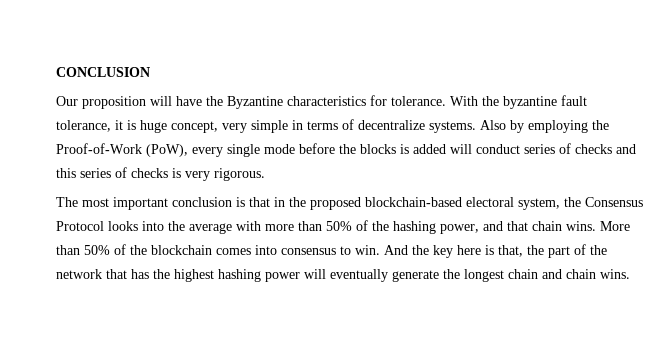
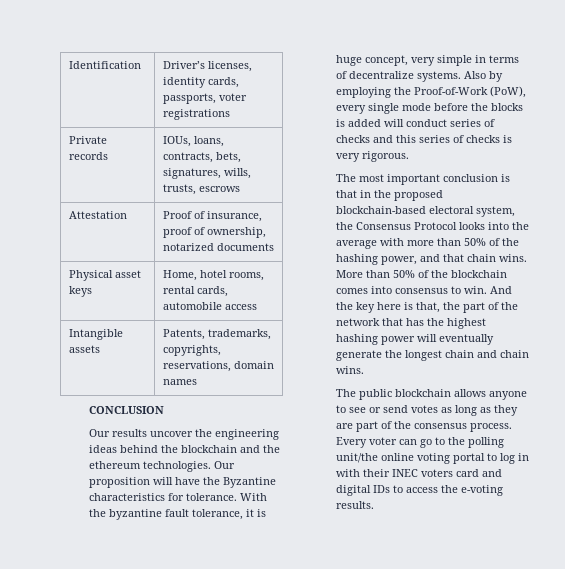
[55,67,150,77] CONCLUSION // -> [68,61,141,69] [162,61,252,72] [162,77,239,88] [162,93,247,104] [162,109,230,120] [68,136,107,144] [68,152,108,160] [162,136,224,147] [162,152,241,163] [162,168,251,179] [162,184,240,195] [68,211,127,219] [162,211,262,222] [162,227,266,238] [162,243,274,251] [68,270,141,281] [68,286,92,297] [162,270,264,281] [162,286,228,297] [162,302,257,310] [68,329,123,340] [68,345,100,353] [162,329,271,340] [162,345,221,356] [162,361,274,372] [162,379,197,385] [88,406,164,414] [88,429,279,440] [88,445,280,453] [88,461,211,472] Identification | Driver’s licenses, identity cards, passports, voter registrations // Private records | IOUs, loans, contracts, bets, signatures, wills, trusts, escrows // Attestation | Proof of insurance, proof of ownership, notarized documents // Physical asset keys | Home, hotel rooms, rental cards, automobile access // Intangible assets | Patents, trademarks, copyrights, reservations, domain names // CONCLUSION // Our results uncover the engineering ideas behind the blockchain and the ethereum technologies.
(630, 274) none -> [335,389,527,400] [335,405,518,416] [335,421,512,432] [335,437,504,448] [335,453,529,464] [335,469,502,477] [335,485,503,496] [335,501,374,509] // The public blockchain allows anyone to see or send votes as long as they are part of the consensus process. Every voter can go to the polling unit/the online voting portal to log in with their INEC voters card and digital IDs to access the e-voting results.

